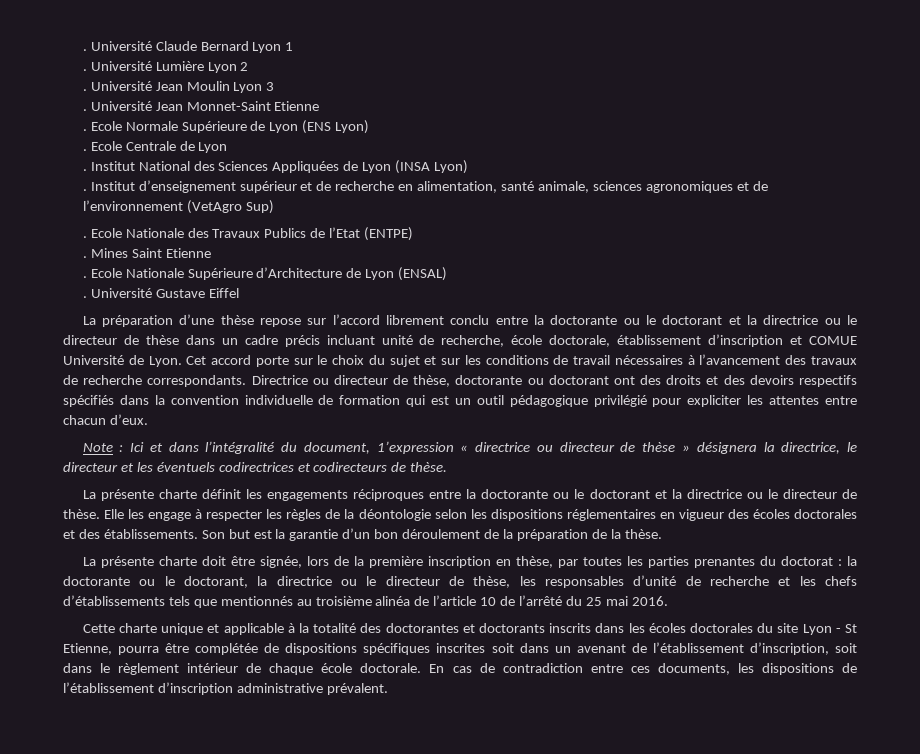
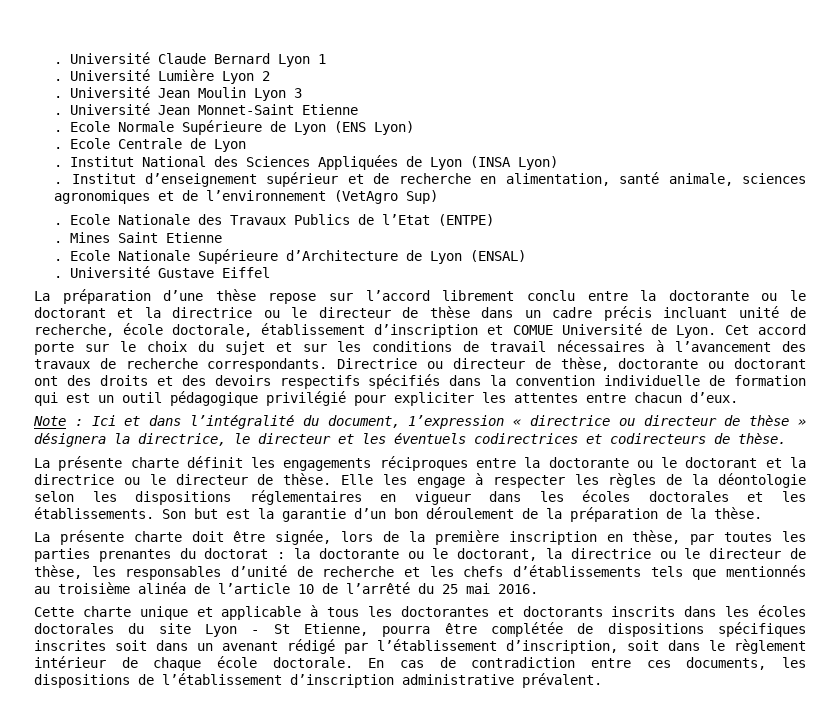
[727,509,749,519] des -> [489,491,564,502] dans les
[78,529,100,539] des -> [781,491,806,502] les
[298,623,382,633] la totalité des -> [327,606,392,617] tous les
[631,643,647,653] de -> [287,639,368,654] rédigé par

